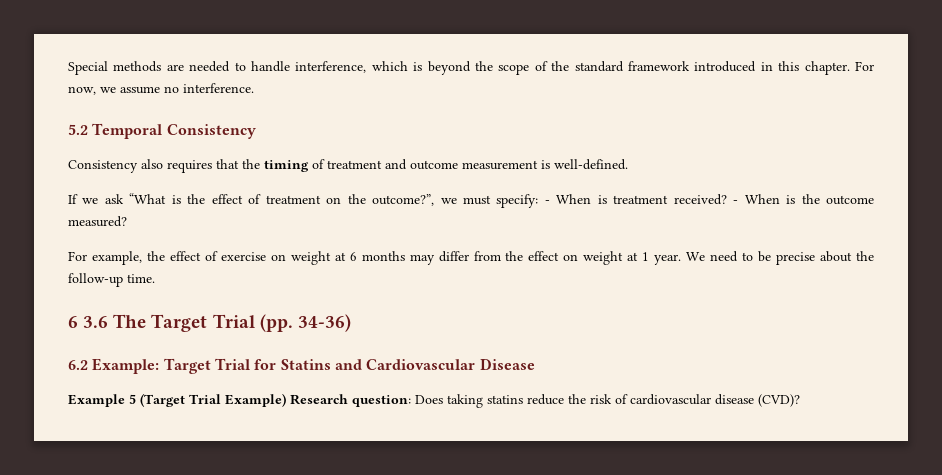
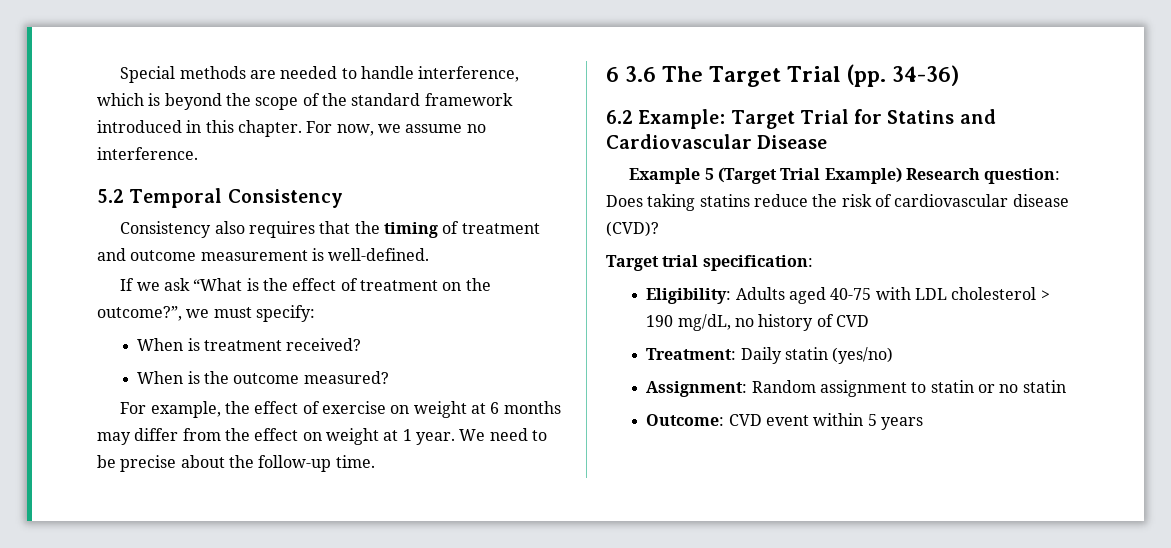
[544,200,550,204] - -> (315, 313) //
[733,200,739,204] - -> (362, 344) //
(800, 400) none -> [606,255,813,271] [646,287,1050,304] [646,314,869,331] [646,347,894,364] [646,380,1066,397] [646,413,923,430] // Target trial specification: // Eligibility: Adults aged 40-75 with LDL cholesterol > 190 mg/dL, no history of CVD // Treatment: Daily statin (yes/no) // Assignment: Random assignment to statin or no statin // Outcome: CVD event within 5 years

